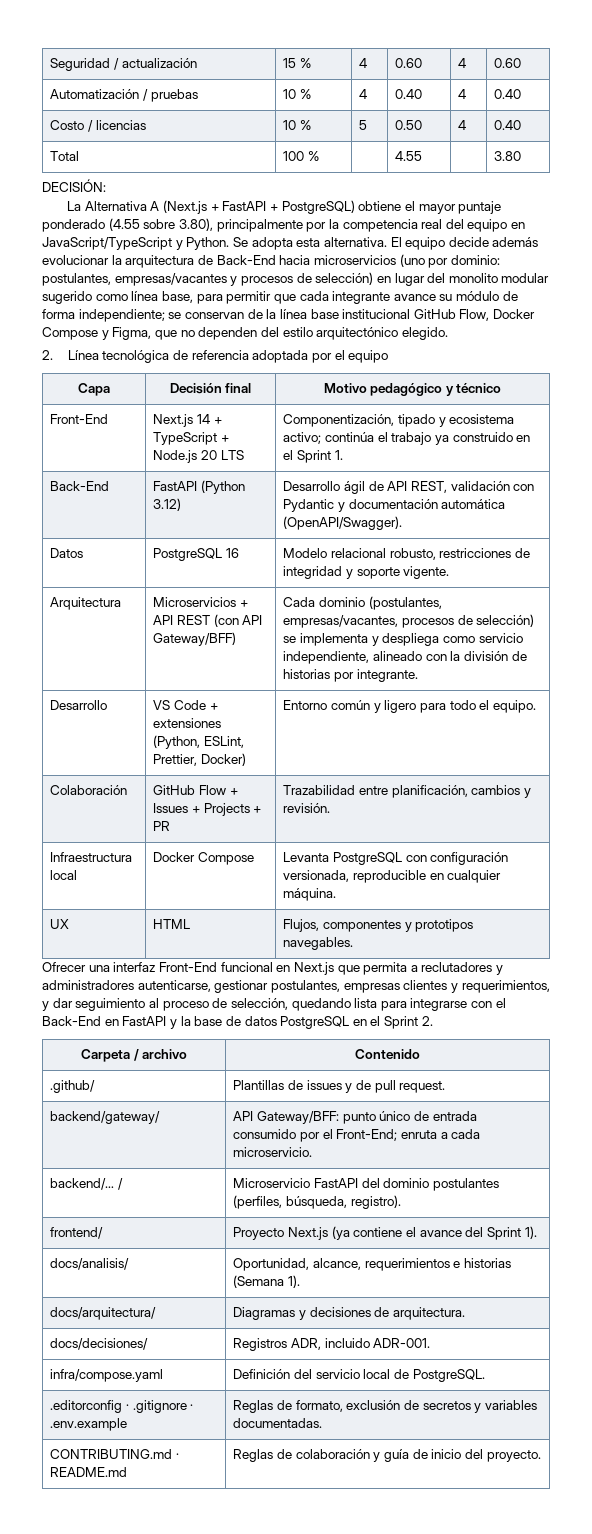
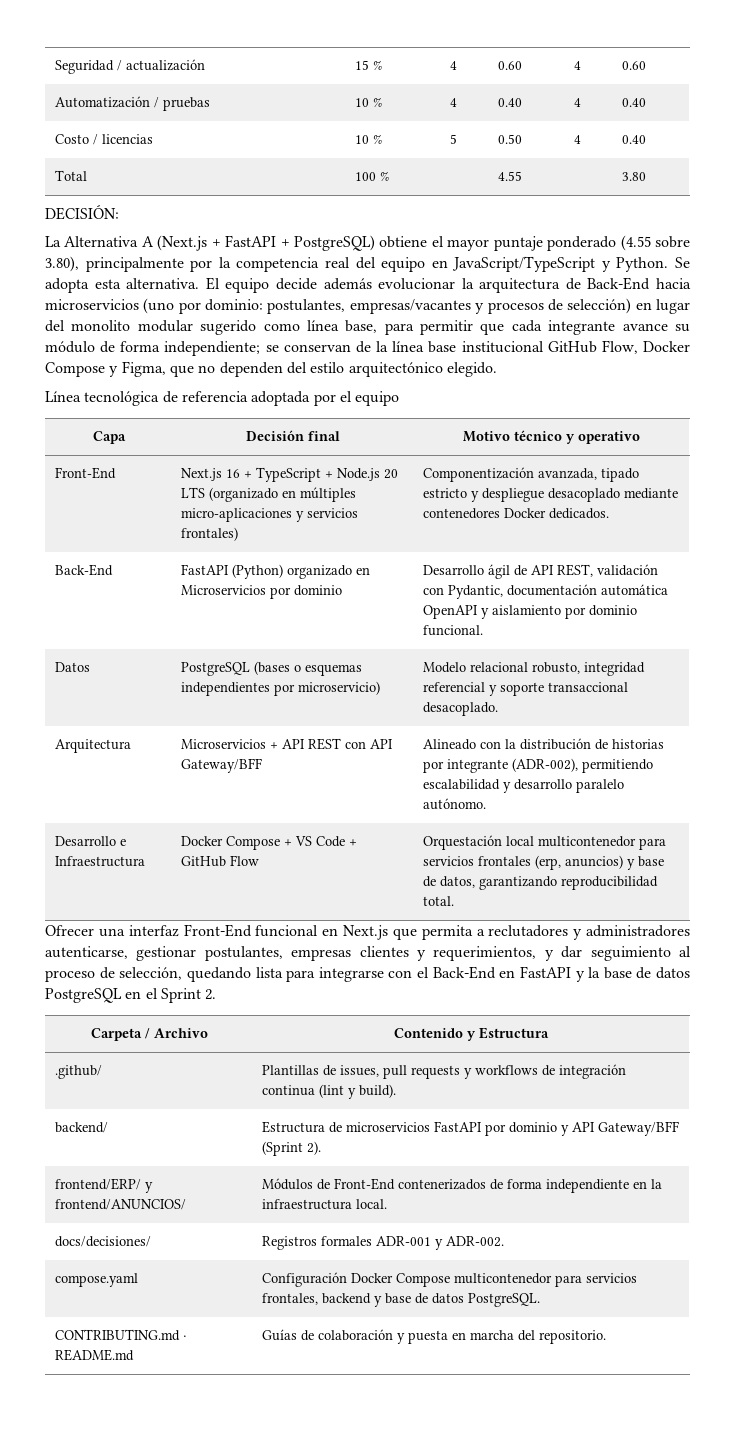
[42,350,53,360] 2. -> (497, 369) none
[370,383,502,396] pedagógico y técnico -> [514,430,640,444] técnico y operativo
[197,414,211,424] 14 -> [226,469,241,478] 16
[283,414,515,427] [283,432,531,445] [283,450,343,463] [50,481,110,491] [153,480,246,494] [153,498,182,511] | Componentización, tipado y ecosistema activo; continúa el trabajo ya construido en el Sprint 1. // Back-End | FastAPI (Python 3.12) -> [209,487,357,502] [181,508,359,522] [181,527,239,541] [423,467,640,482] [423,488,679,502] [423,508,610,519] [55,564,114,576] [181,564,371,579] [181,585,343,599] (organizado en múltiples micro-aplicaciones y servicios frontales) | Componentización avanzada, tipado estricto y despliegue desacoplado mediante contenedores Docker dedicados. // Back-End | FastAPI (Python) organizado en Microservicios por dominio
[283,499,506,512] [283,516,403,530] [50,548,84,558] [153,548,240,561] [283,548,530,560] [283,566,450,579] Pydantic y documentación automática (OpenAPI/Swagger). // Datos | PostgreSQL 16 | Modelo relacional robusto, restricciones de integridad y soporte vigente. -> [448,584,669,599] [423,605,638,619] [423,625,484,636] [55,662,91,672] [181,661,363,676] [181,681,381,696] [423,662,646,676] [423,682,629,696] [423,702,499,716] Pydantic, documentación automática OpenAPI y aislamiento por dominio funcional. // Datos | PostgreSQL (bases o esquemas independientes por microservicio) | Modelo relacional robusto, integridad referencial y soporte transaccional desacoplado.
[213,614,263,627] [153,632,237,646] [283,596,442,610] [283,614,535,628] [283,633,523,646] [283,651,423,664] (con API Gateway/BFF) | Cada dominio (postulantes, empresas/vacantes, procesos de selección) se implementa y despliega como servicio independiente, alineado -> [345,739,394,749] [181,758,263,773] [423,739,477,750] con API Gateway/BFF | Alineado
[463,651,508,661] división -> [520,738,592,750] distribución
[356,669,418,682] [50,700,108,710] [153,700,218,710] [153,718,222,728] [153,735,245,749] [153,753,247,766] [283,700,536,713] [50,785,128,795] [153,785,238,795] [153,803,262,816] [153,821,171,831] [283,785,531,798] [283,803,331,813] [50,852,133,862] [50,870,78,880] [153,852,255,865] [283,852,509,865] [283,870,502,883] [283,888,337,901] [50,919,70,929] [153,919,191,929] [283,919,474,932] [283,937,354,950] integrante. // Desarrollo | VS Code + extensiones (Python, ESLint, Prettier, Docker) | Entorno común y ligero para todo el equipo. // Colaboración | GitHub Flow + Issues + Projects + PR | Trazabilidad entre planificación, cambios y revisión. // Infraestructura local | Docker Compose | Levanta PostgreSQL con configuración versionada, reproducible en cualquier máquina. // UX | HTML | Flujos, componentes y prototipos navegables. -> [447,758,654,773] [423,779,625,793] [423,798,487,810] [55,836,127,846] [55,856,146,867] [181,836,358,850] [181,855,260,867] [423,835,667,850] [423,855,665,870] [423,876,659,890] [423,896,455,906] integrante (ADR-002), permitiendo escalabilidad y desarrollo paralelo autónomo. // Desarrollo e Infraestructura | Docker Compose + VS Code + GitHub Flow | Orquestación local multicontenedor para servicios frontales (erp, anuncios) y base de datos, garantizando reproducibilidad total.
[142,1049,188,1059] archivo -> [153,1028,208,1038] Archivo
(420, 1054) none -> [467,1027,549,1041] y Estructura
[306,1080,446,1093] [50,1111,161,1124] [233,1111,477,1124] [233,1129,481,1142] [233,1147,313,1157] [50,1178,124,1190] [233,1178,499,1191] [233,1195,401,1209] [50,1227,104,1239] [233,1226,537,1240] [50,1258,130,1270] [233,1258,511,1271] [233,1275,301,1288] [50,1307,157,1320] [233,1307,465,1320] [50,1338,149,1350] [233,1338,431,1351] [50,1369,164,1382] [233,1369,485,1382] [50,1400,194,1413] [50,1418,128,1431] [233,1400,537,1413] [233,1418,323,1428] issues y de pull request. // backend/gateway/ | API Gateway/BFF: punto único de entrada consumido por el Front-End; enruta a cada microservicio. // backend/… / | Microservicio FastAPI del dominio postulantes (perfiles, búsqueda, registro). // frontend/ | Proyecto Next.js (ya contiene el avance del Sprint 1). // docs/analisis/ | Oportunidad, alcance, requerimientos e historias (Semana 1). // docs/arquitectura/ | Diagramas y decisiones de arquitectura. // docs/decisiones/ | Registros ADR, incluido ADR-001. // infra/compose.yaml | Definición del servicio local de PostgreSQL. // .editorconfig · .gitignore · .env.example | Reglas de formato, exclusión de secretos y variables documentadas. -> [340,1064,627,1079] [262,1084,397,1099] [55,1122,109,1133] [262,1121,680,1136] [262,1141,322,1156] [55,1178,154,1193] [55,1199,187,1210] [262,1178,663,1193] [262,1199,388,1210] [55,1236,152,1247] [262,1236,505,1250] [55,1273,139,1287] [262,1272,638,1287] [262,1293,541,1307] issues, pull requests y workflows de integración continua (lint y build). // backend/ | Estructura de microservicios FastAPI por dominio y API Gateway/BFF (Sprint 2). // frontend/ERP/ y frontend/ANUNCIOS/ | Módulos de Front-End contenerizados de forma independiente en la infraestructura local. // docs/decisiones/ | Registros formales ADR-001 y ADR-002. // compose.yaml | Configuración Docker Compose multicontenedor para servicios frontales, backend y base de datos PostgreSQL.
[233,1449,274,1462] Reglas -> [262,1329,298,1341] Guías
[383,1449,541,1462] guía de inicio del proyecto. -> [408,1330,607,1344] puesta en marcha del repositorio.

